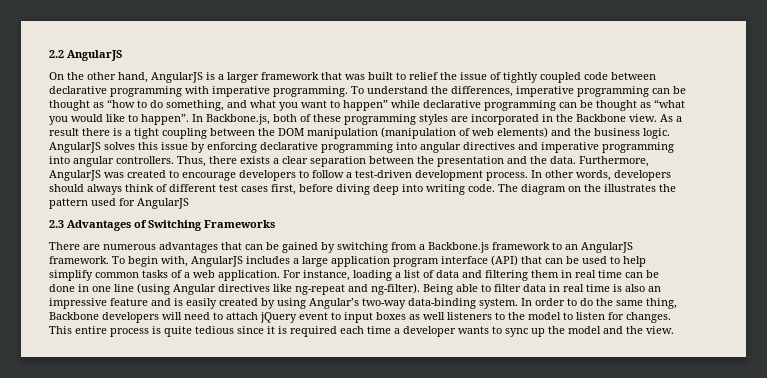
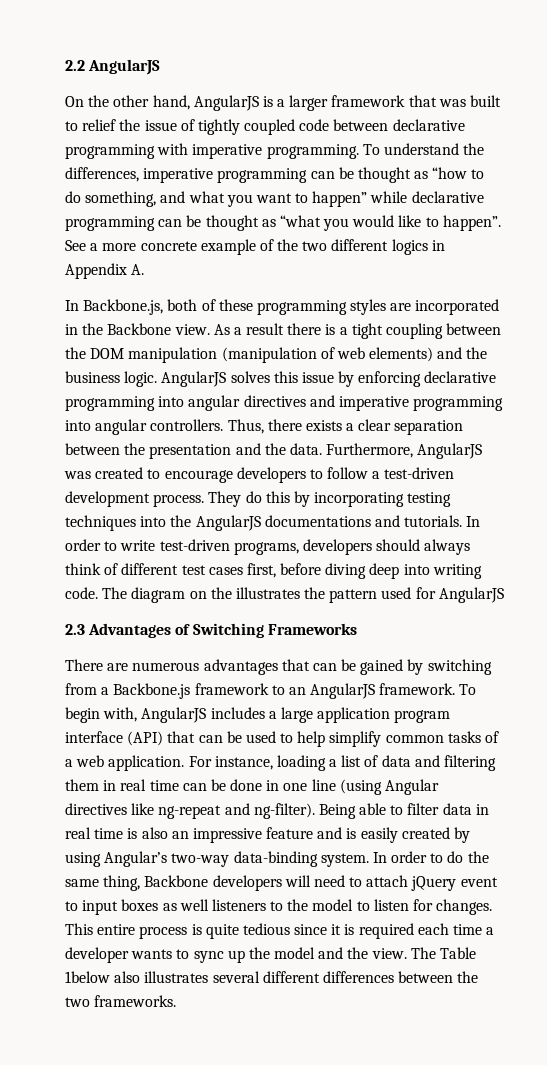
(189, 119) none -> [65,239,445,255] [65,263,145,279] See a more concrete example of the two different logics in Appendix A. //
[531,170,611,181] In other words, -> [208,491,452,507] [65,515,481,531] [65,539,299,555] They do this by incorporating testing techniques into the AngularJS documentations and tutorials. In order to write test-driven programs,
(674, 330) none -> [410,947,477,959] [65,971,479,983] [65,995,177,1007] The Table 1below also illustrates several different differences between the two frameworks.

